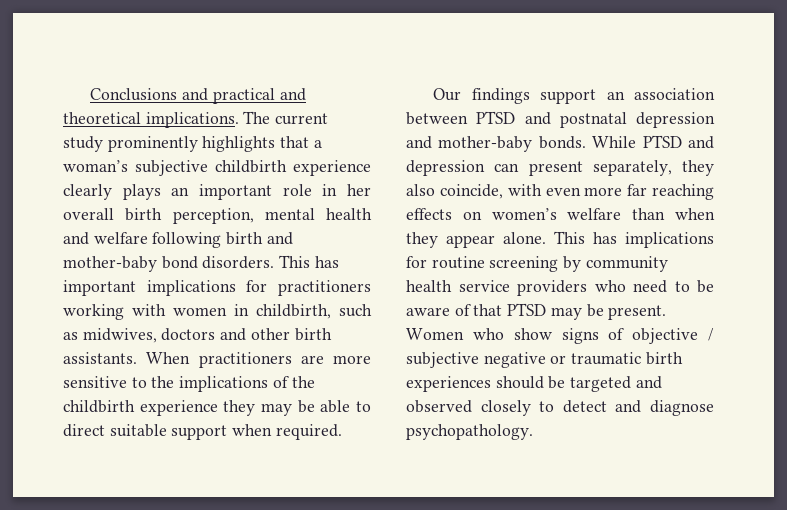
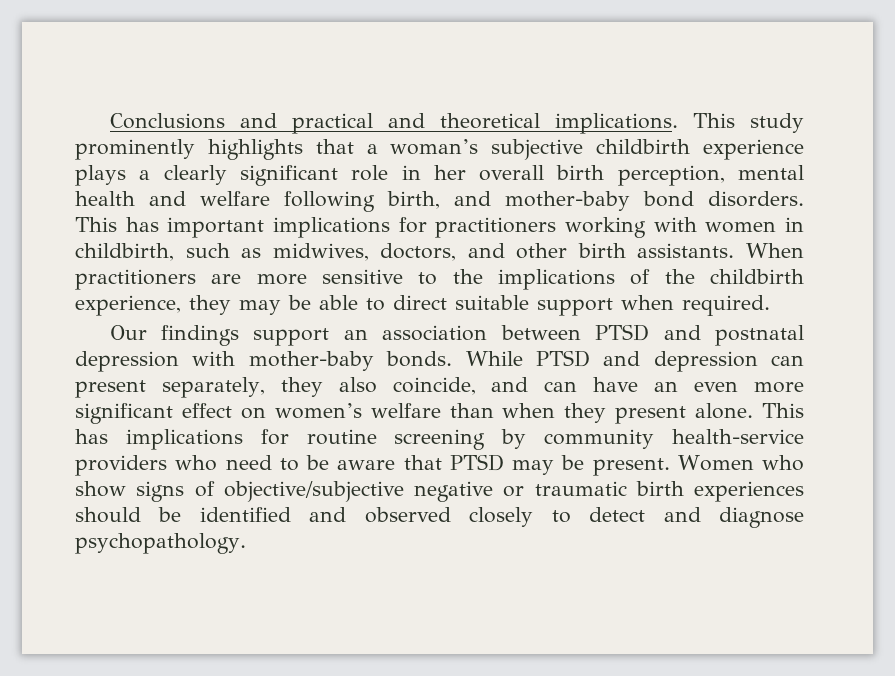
[243,111,329,125] The current -> [692,113,735,128] This
[63,184,272,200] clearly plays an important -> [75,165,338,186] plays a clearly significant
[226,232,264,245] birth -> [387,191,440,209] birth,
[161,328,216,341] doctors -> [380,243,457,261] doctors,
[139,400,218,416] experience -> [75,295,181,316] experience,
[406,136,432,149] and -> [192,351,236,366] with
[507,184,714,200] [406,208,452,220] with even more far reaching effects -> [491,377,805,393] [75,403,232,424] and can have an even more significant effect
[446,235,495,248] appear -> [615,406,687,424] present
[406,280,510,292] health service -> [672,429,804,444] health-service
[454,304,471,316] of -> (396, 465) none
[632,328,714,344] [406,352,479,368] objective / subjective -> [223,481,404,502] objective/subjective
[570,376,632,392] targeted -> [199,507,291,522] identified

